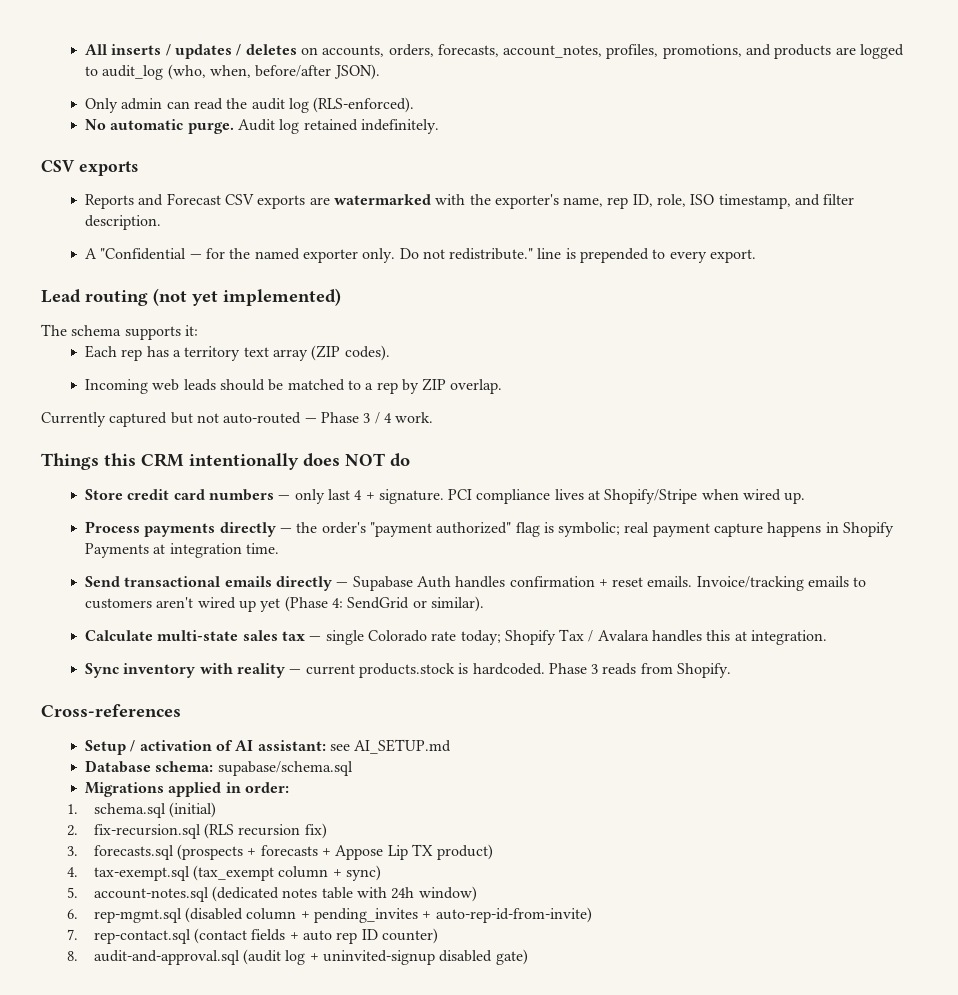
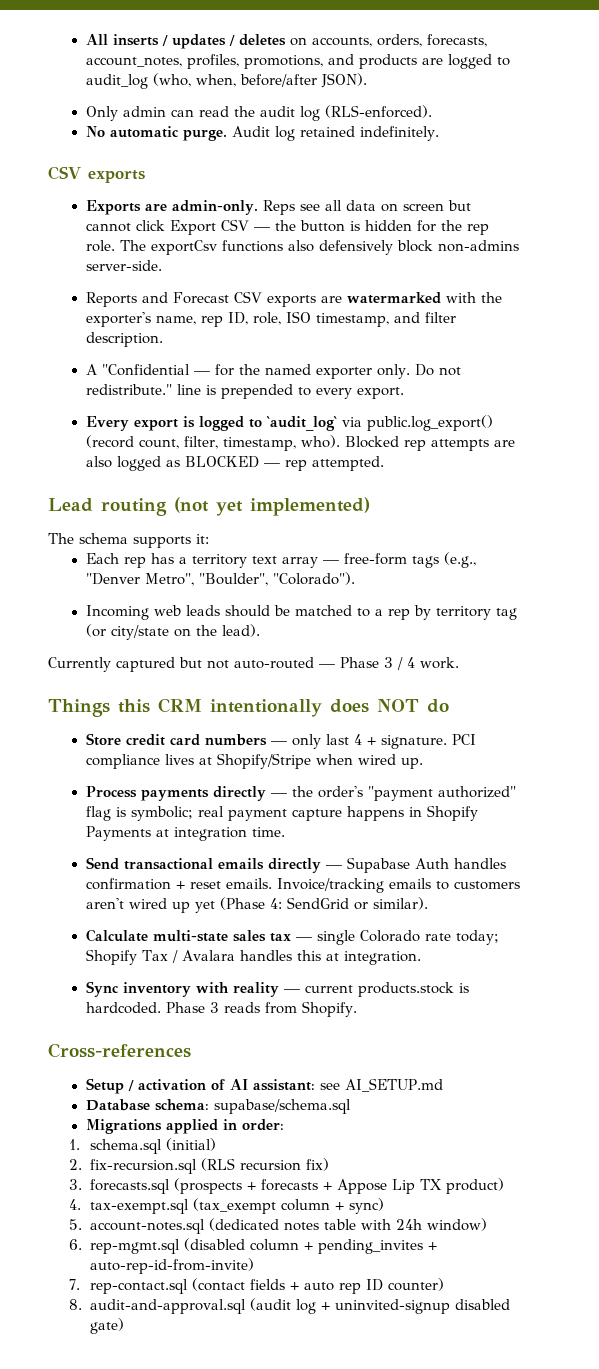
(138, 168) none -> [85,200,471,215] [85,219,489,235] [85,240,519,255] [85,260,162,271] // Exports are admin-only. Reps see all data on screen but cannot click Export CSV — the button is hidden for the rep role. The exportCsv functions also defensively block non-admins server-side.
(757, 256) none -> [85,415,493,431] [85,435,515,451] [85,456,384,471] // Every export is logged to `audit_log` via public.log_export() (record count, filter, timestamp, who). Blocked rep attempts are also logged as BLOCKED — rep attempted.
[311,345,390,361] (ZIP codes). -> [322,552,476,568] [85,572,355,586] — free-form tags (e.g., "Denver Metro", "Boulder", "Colorado").
[422,378,503,394] ZIP overlap. -> [435,606,517,620] [85,624,260,640] territory tag (or city/state on the lead).

